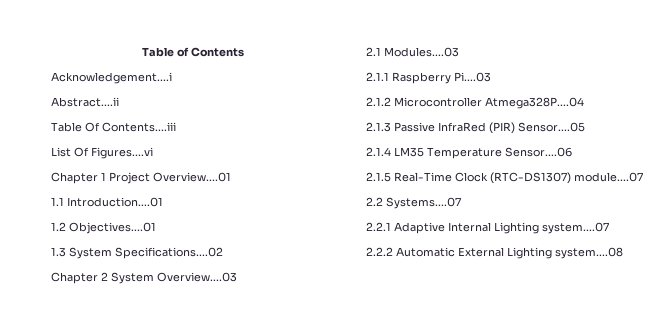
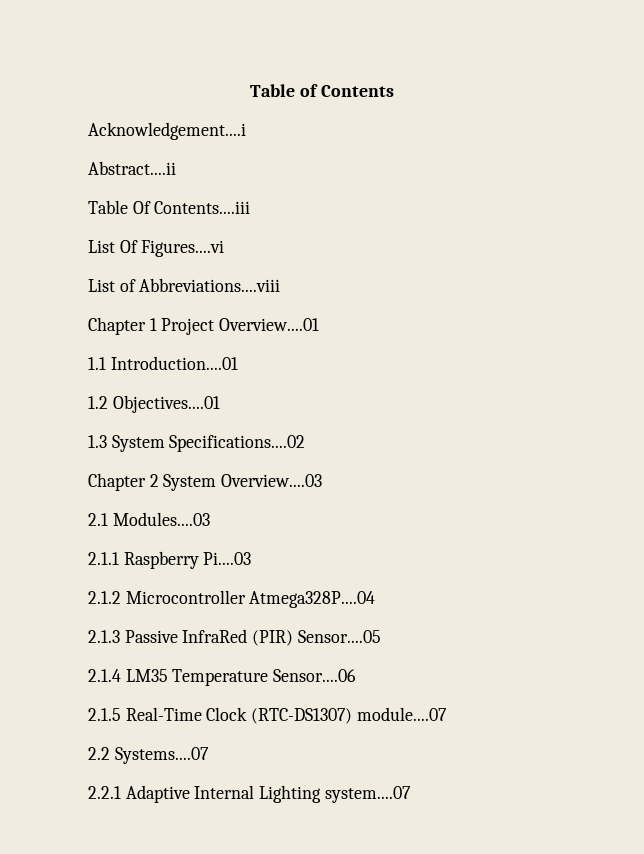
(153, 153) none -> [88,278,281,292] // List of Abbreviations....viii
[366,247,623,259] // 2.2.2 Automatic External Lighting system....08 -> (411, 794) none

